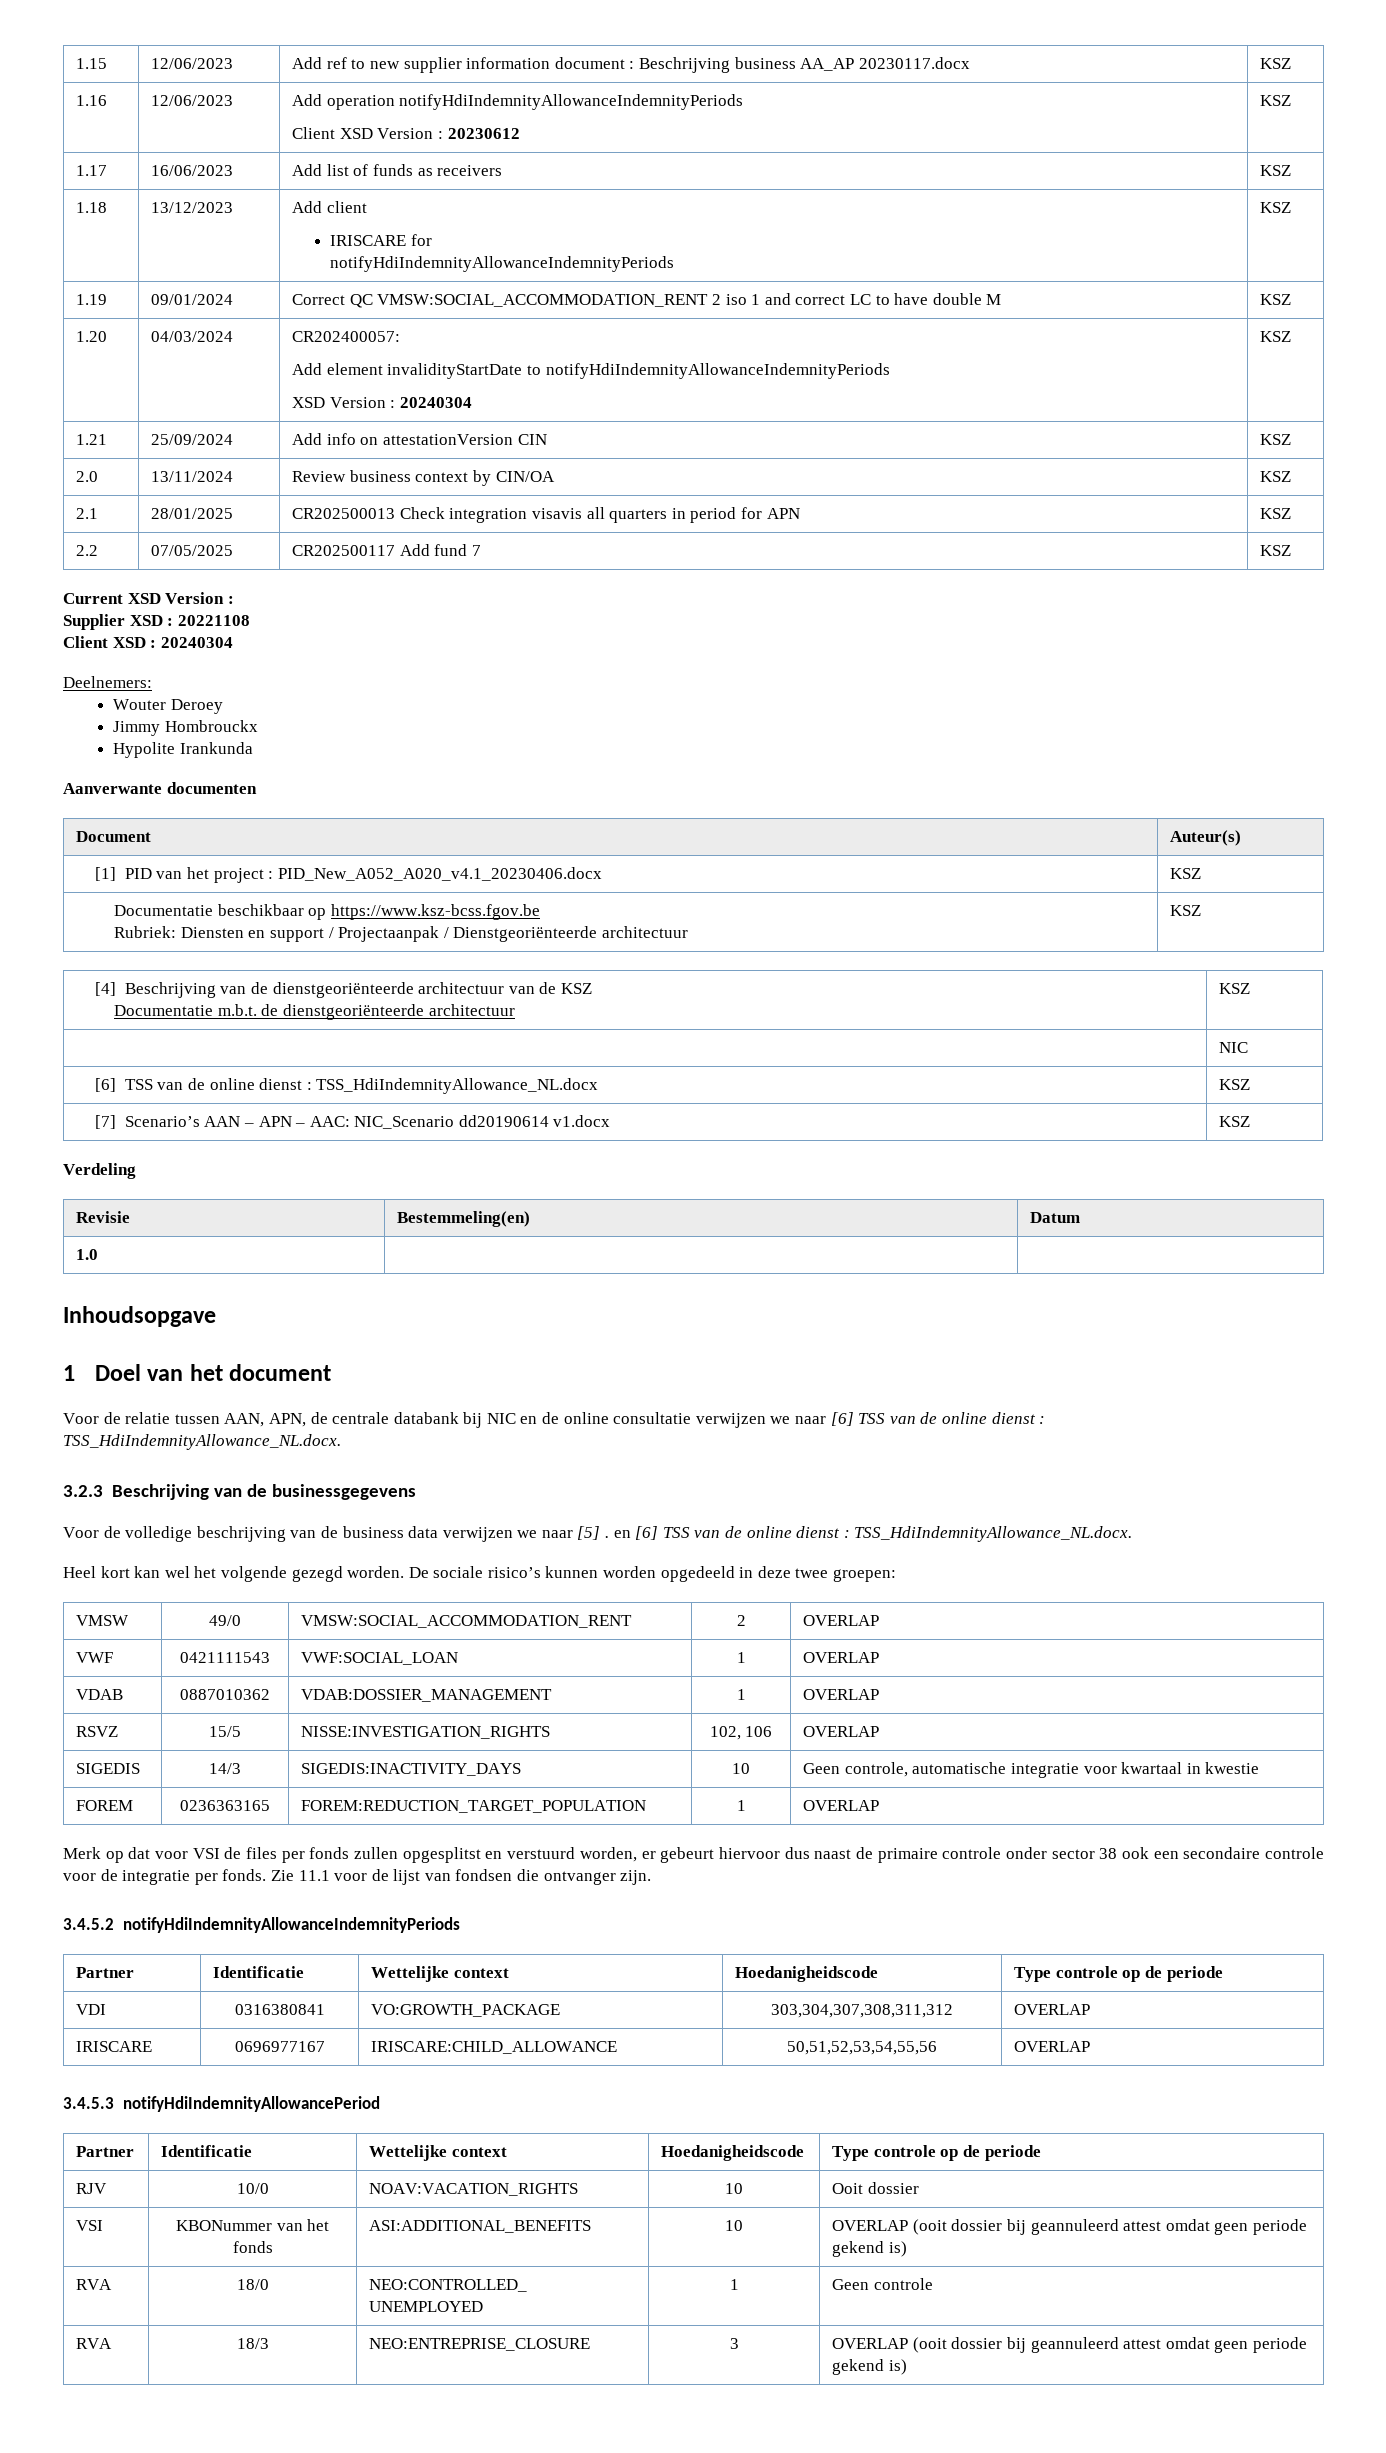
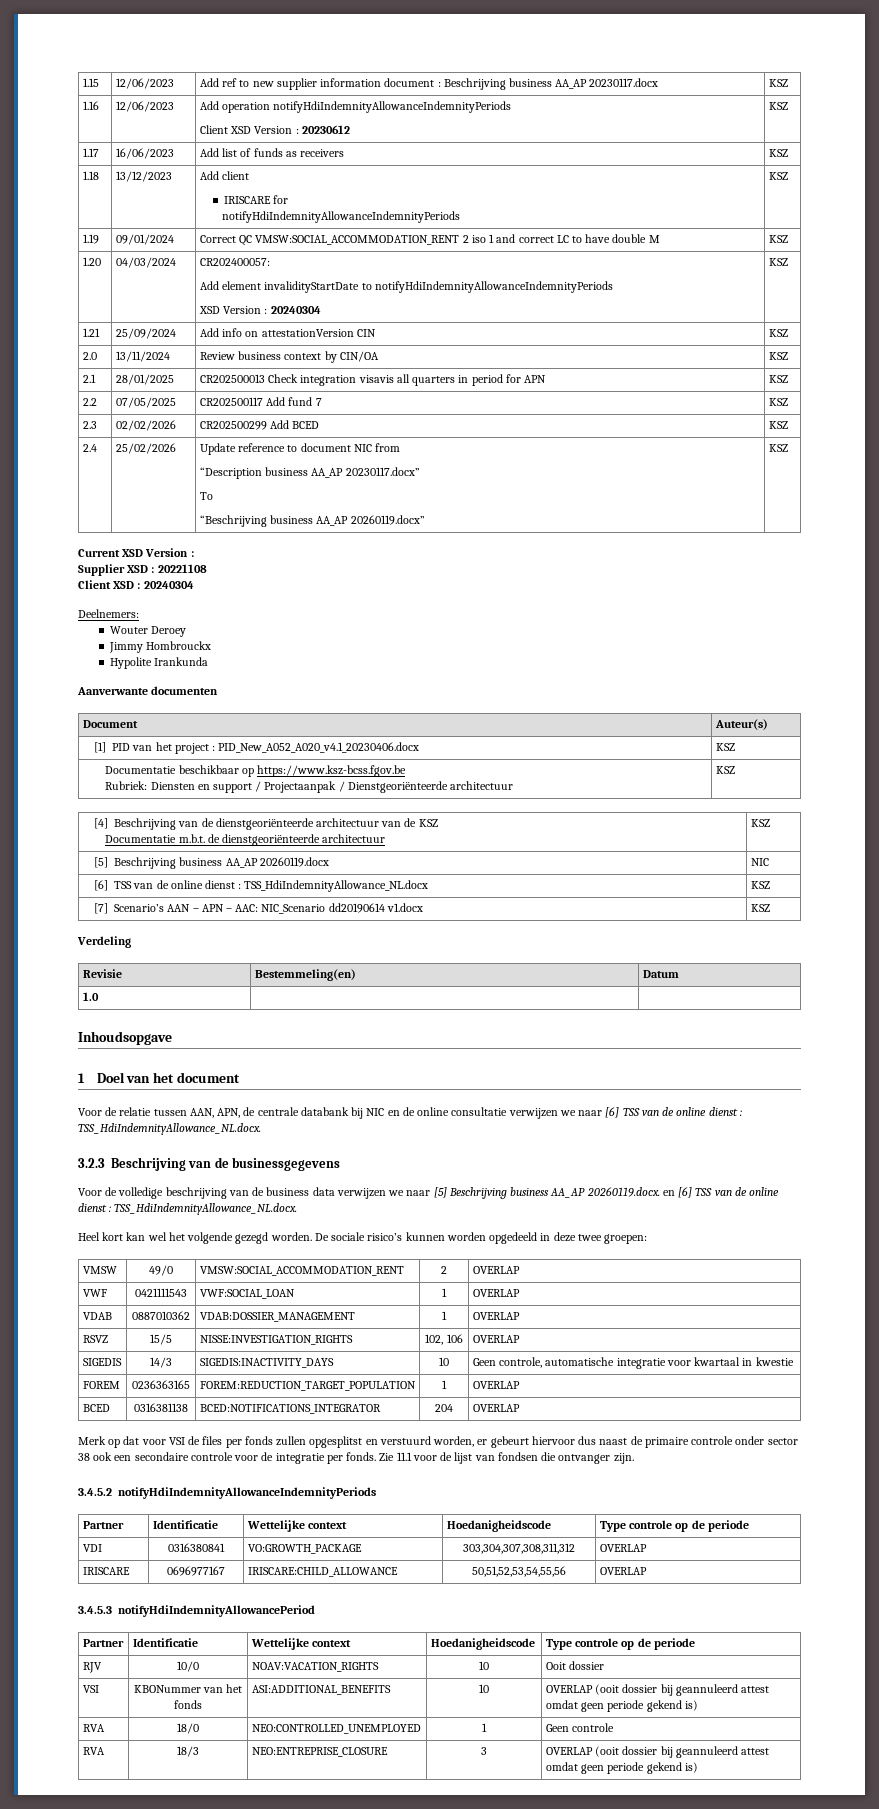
(1292, 550) none -> [82,421,97,429] [115,420,176,431] [199,420,320,430] [768,421,788,429] [82,444,97,452] [115,443,176,454] [199,443,401,455] [199,467,420,479] [199,492,213,500] [199,515,425,527] [768,444,788,452] // 2.3 | 02/02/2026 | CR202500299 Add BCED | KSZ // 2.4 | 25/02/2026 | Update reference to document NIC from // “Description business AA_AP 20230117.docx” // To // “Beschrijving business AA_AP 20260119.docx” | KSZ
(1251, 988) none -> [94,857,329,869] [5] Beschrijving business AA_AP 20260119.docx
[605,1536,610,1538] . -> [448,1187,660,1199] Beschrijving business AA_AP 20260119.docx.
(880, 1805) none -> [82,1404,110,1412] [134,1403,188,1412] [199,1404,381,1414] [435,1404,453,1412] [472,1404,520,1412] // BCED | 0316381138 | BCED:NOTIFICATIONS_INTEGRATOR | 204 | OVERLAP

